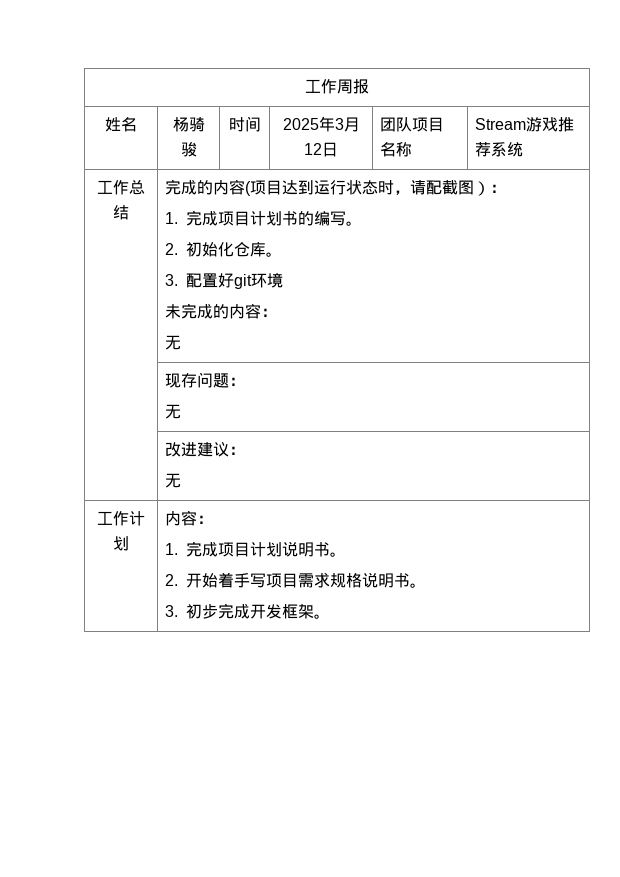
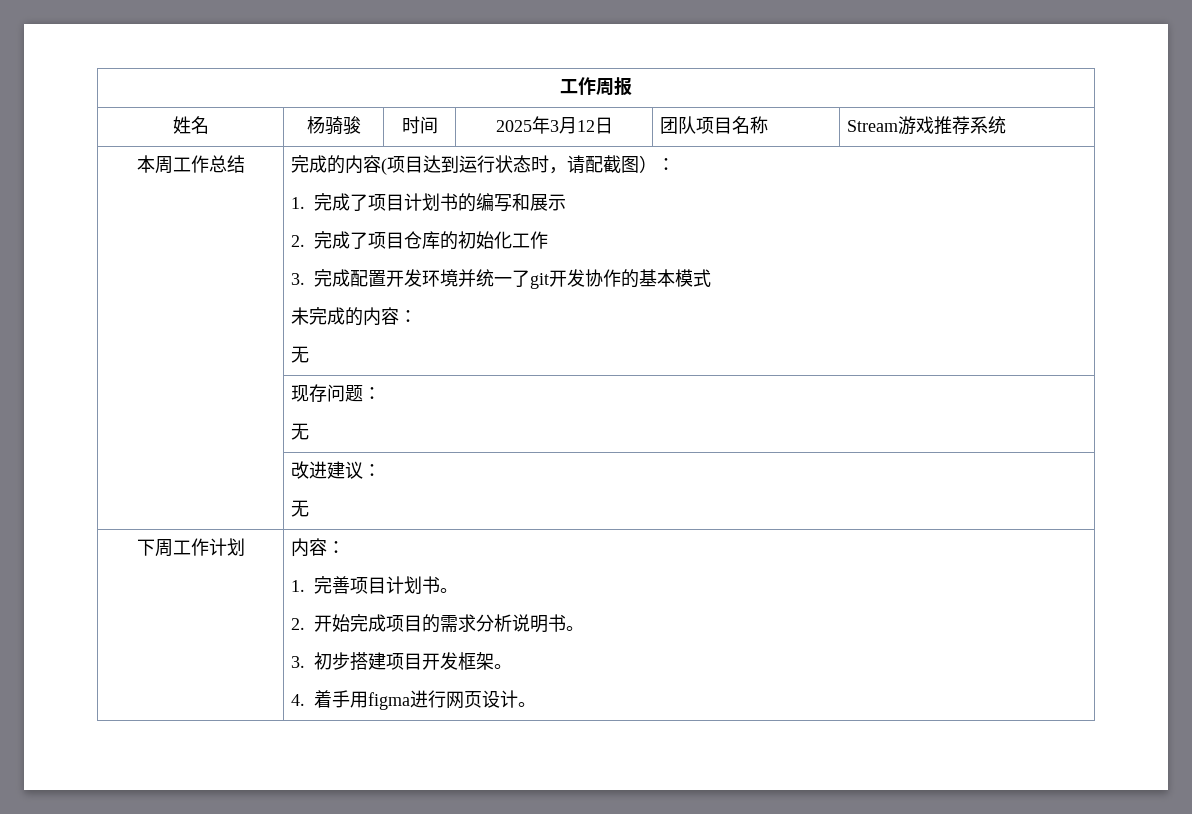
(524, 149) none -> [136,155,173,174] 本周
(219, 218) none -> [350,194,369,211] 了
[346,221,363,226] [165,242,283,257] [165,272,284,289] 。 // 2.初始化仓库。 // 3.配置好git环境 -> [512,193,567,211] [291,231,549,250] [291,269,712,289] 和展示 // 2.完成了项目仓库的初始化工作 // 3.完成配置开发环境并统一了git开发协作的基本模式
(182, 480) none -> [136,539,173,557] 下周
[202,541,315,557] 成项目计划说明 -> [332,576,423,594] 善项目计划
[218,572,363,588] 着手写项目需求规格 -> [350,614,513,633] 完成项目的需求分析
[218,603,251,619] 完成 -> [350,652,423,671] 搭建项目
(331, 616) none -> [291,690,537,710] // 4.着手用figma进行网页设计。

